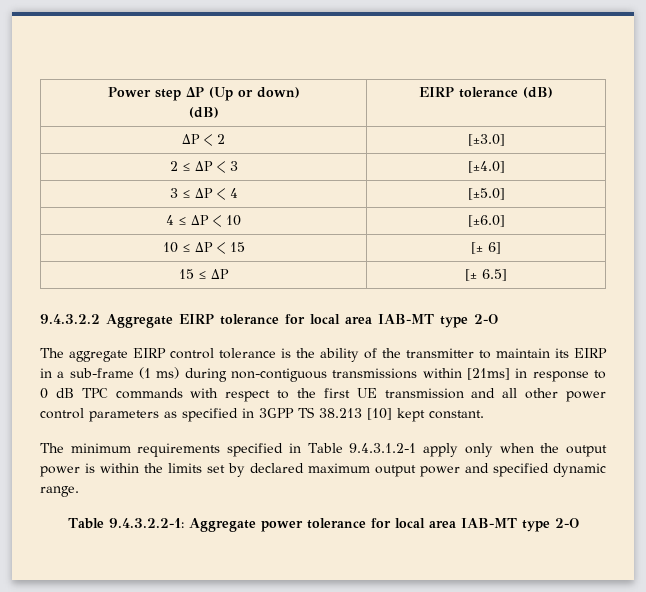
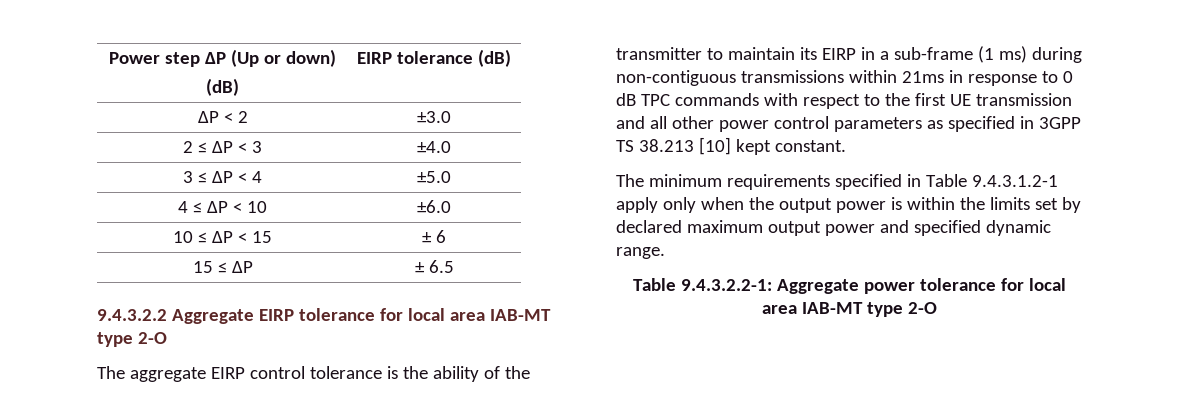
[467,134,505,146] [±3.0] -> [417,111,451,123] ±3.0
[467,161,505,173] [±4.0] -> [417,141,451,153] ±4.0
[467,188,505,200] [±5.0] -> [417,171,451,183] ±5.0
[467,215,505,227] [±6.0] -> [417,200,451,213] ±6.0
[471,242,502,254] [± 6] -> [422,230,446,243] ± 6
[465,269,508,281] [± 6.5] -> [414,260,454,273] ± 6.5
[466,368,510,380] [21ms] -> [901,71,944,83] 21ms

